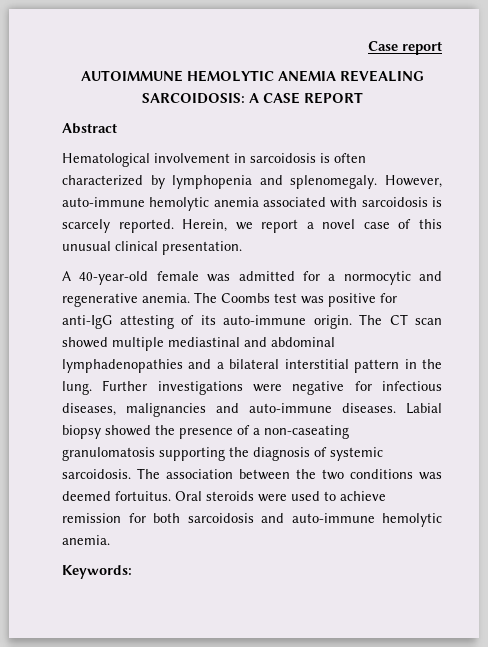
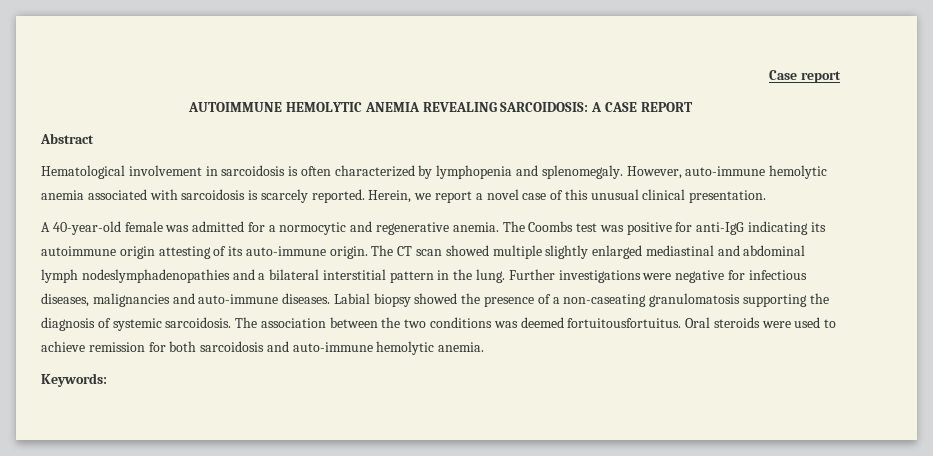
(112, 322) none -> [748,221,826,235] [41,246,155,259] indicating its autoimmune origin
(164, 344) none -> [545,245,643,259] slightly enlarged
[62,359,183,373] lymphadenopathies -> [41,269,230,283] lymph nodeslymphadenopathies
[115,491,171,501] fortuitus. -> [567,318,682,328] fortuitousfortuitus.

